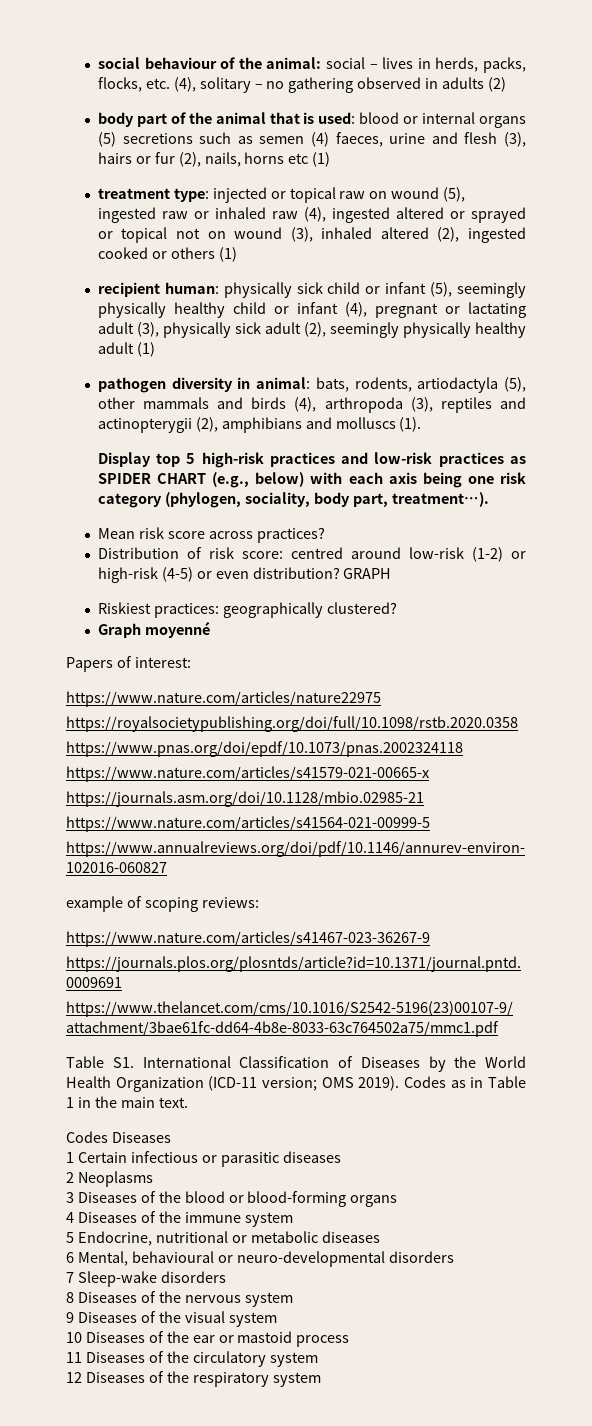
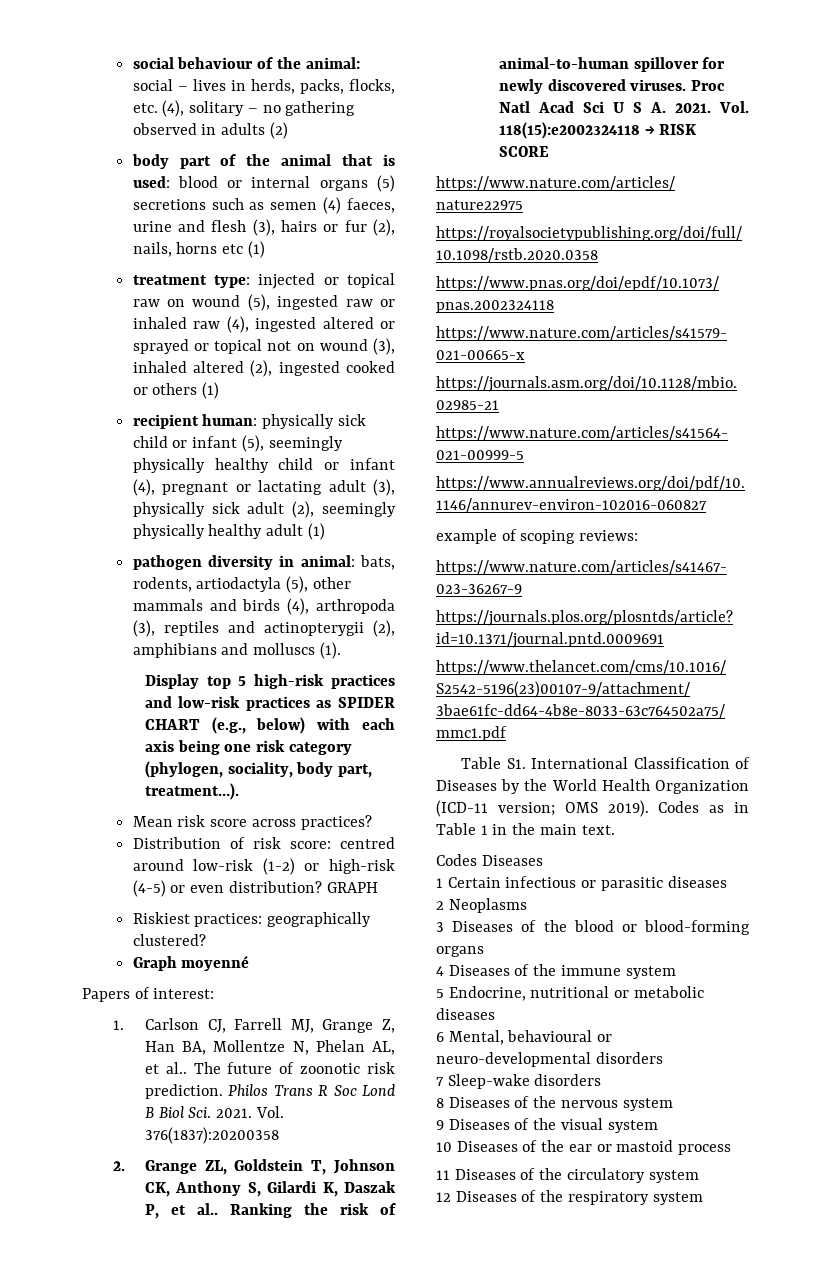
(191, 662) none -> [113,1018,396,1033] [144,1040,395,1055] [144,1062,396,1074] [144,1084,396,1099] [144,1106,284,1118] [144,1127,279,1144] [113,1159,395,1175] [144,1181,396,1197] [144,1203,396,1219] [498,57,726,72] [498,79,725,94] [498,101,749,113] [498,122,697,139] [498,146,549,157] // 1. Carlson CJ, Farrell MJ, Grange Z, Han BA, Mollentze N, Phelan AL, et al.. The future of zoonotic risk prediction. Philos Trans R Soc Lond B Biol Sci. 2021. Vol. 376(1837):20200358 // 2. Grange ZL, Goldstein T, Johnson CK, Anthony S, Gilardi K, Daszak P, et al.. Ranking the risk of animal-to-human spillover for newly discovered viruses. Proc Natl Acad Sci U S A. 2021. Vol. 118(15):e2002324118 → RISK SCORE

